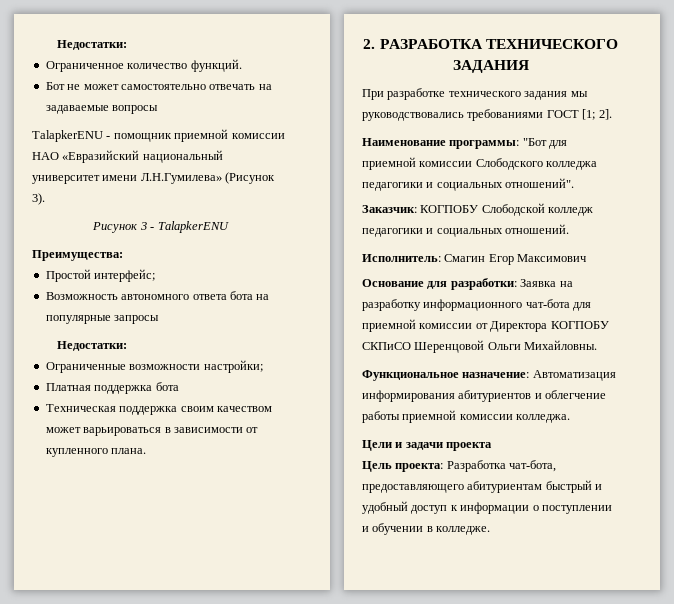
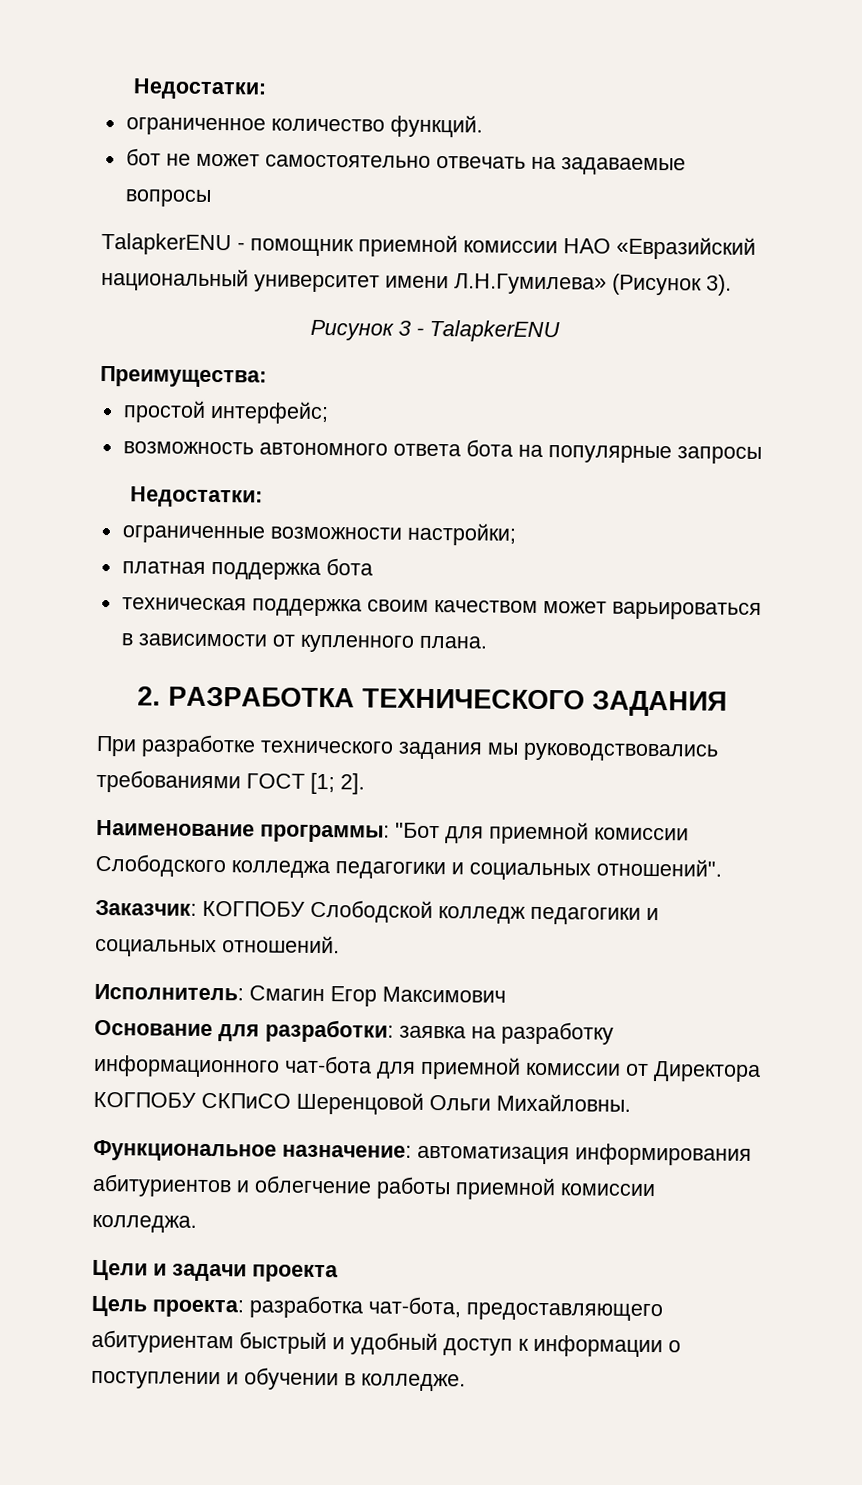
[56,40,127,50] [45,61,124,72] Недостатки: // Ограниченное -> [133,78,268,100] [125,117,266,136] Недостатки: // ограниченное
[45,82,65,90] Бот -> [125,148,161,166] бот
[45,269,91,282] Простой -> [122,400,206,423] простой
[45,292,118,300] Возможность -> [122,441,254,455] возможность
[45,362,126,373] Ограниченные -> [121,525,265,544] ограниченные
[45,383,91,391] Платная -> [121,561,206,574] платная
[45,404,116,412] Техническая -> [121,597,247,611] техническая
[520,279,557,287] Заявка -> [399,1025,466,1039] заявка
[532,370,616,381] Автоматизация -> [417,1145,570,1165] автоматизация
[446,460,506,472] Разработка -> [249,1295,363,1319] разработка

